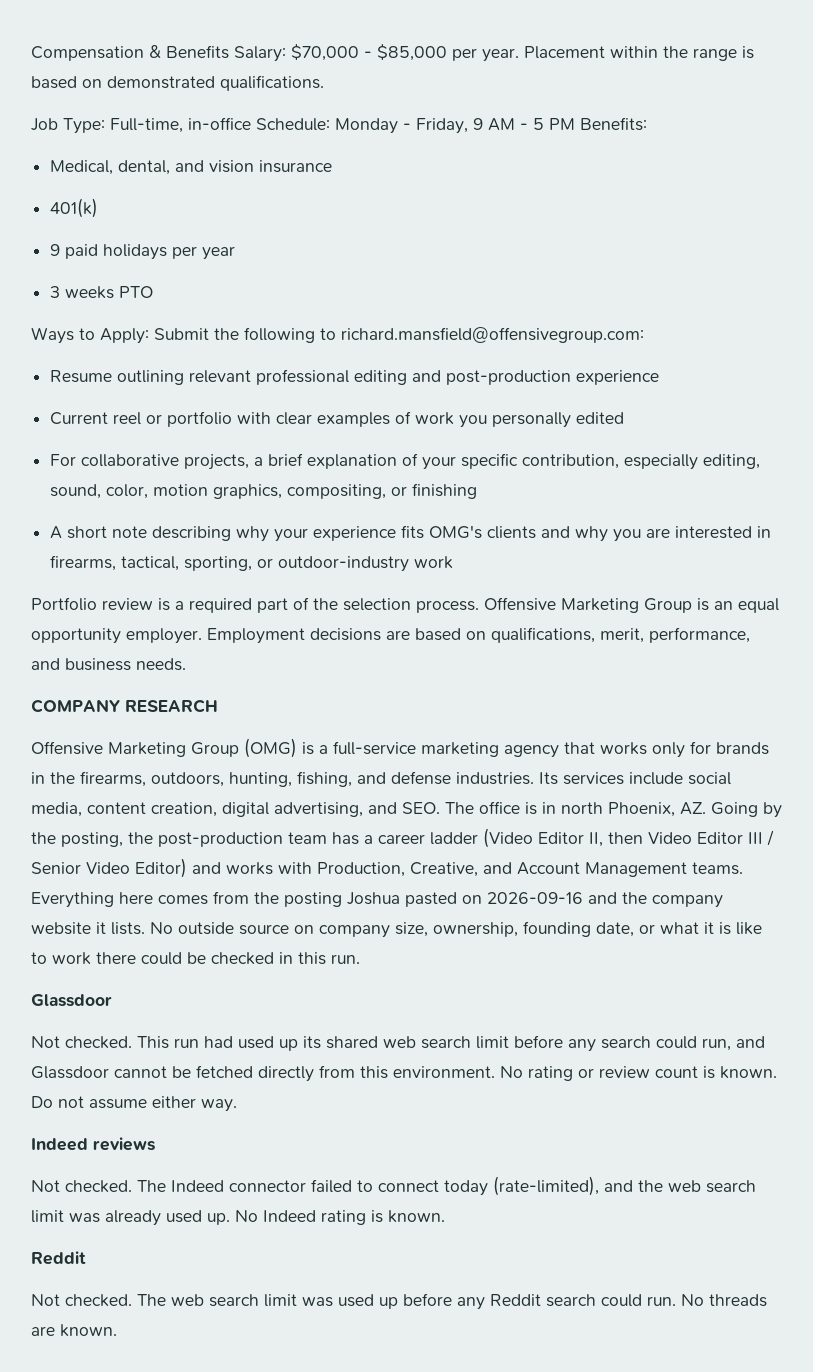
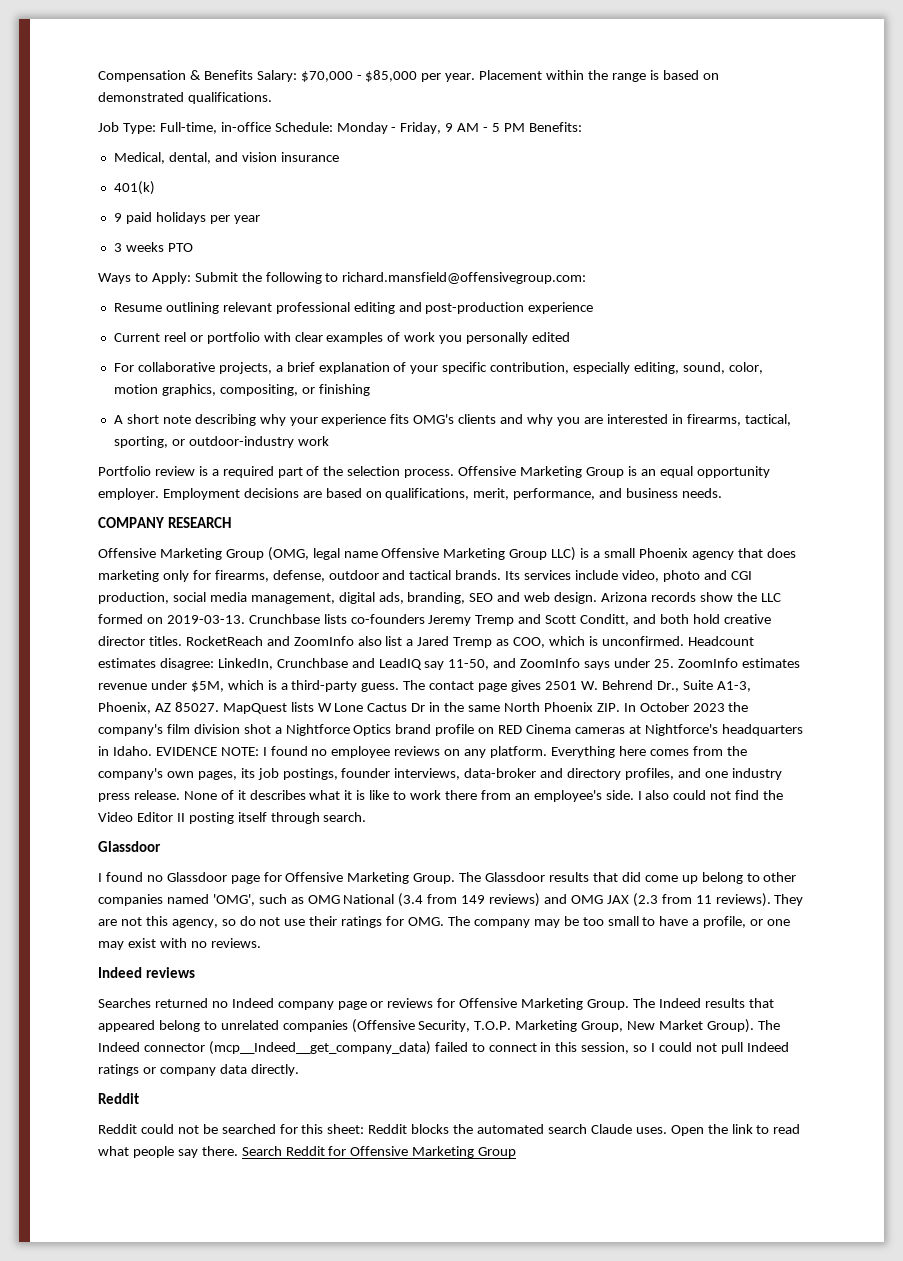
[244,738,769,758] [31,771,731,787] [31,801,782,818] [31,828,774,848] [31,858,743,878] (OMG) is a full-service marketing agency that works only for brands in the firearms, outdoors, hunting, fishing, and defense industries. Its services include social media, content creation, digital advertising, and SEO. The office is in north Phoenix, AZ. Going by the posting, the post-production team has a career ladder (Video Editor II, then Video Editor III / Senior Video Editor) and works with Production, Creative, and Account Management teams. -> [267,547,796,561] [98,570,752,582] [98,592,781,604] [98,614,771,626] [98,636,754,648] [98,658,800,670] [98,680,751,692] [98,702,749,714] [98,724,803,736] [98,746,548,758] (OMG, legal name Offensive Marketing Group LLC) is a small Phoenix agency that does marketing only for firearms, defense, outdoor and tactical brands. Its services include video, photo and CGI production, social media management, digital ads, branding, SEO and web design. Arizona records show the LLC formed on 2019-03-13. Crunchbase lists co-founders Jeremy Tremp and Scott Conditt, and both hold creative director titles. RocketReach and ZoomInfo also list a Jared Tremp as COO, which is unconfirmed. Headcount estimates disagree: LinkedIn, Crunchbase and LeadIQ say 11-50, and ZoomInfo says under 25. ZoomInfo estimates revenue under $5M, which is a third-party guess. The contact page gives 2501 W. Behrend Dr., Suite A1-3, Phoenix, AZ 85027. MapQuest lists W Lone Cactus Dr in the same North Phoenix ZIP. In October 2023 the company's film division shot a Nightforce Optics brand profile on RED Cinema cameras at Nightforce's headquarters in Idaho. EVIDENCE NOTE: I found no employee reviews on any platform.
[284,892,723,908] [31,921,655,938] posting Joshua pasted on 2026-09-16 and the company website it lists. No outside source on company size, ownership, founding date, or -> [98,768,782,780] [98,790,306,802] company's own pages, its job postings, founder interviews, data-broker and directory profiles, and one industry press release. None of it describes
[141,952,360,965] [31,994,112,1007] [31,1035,765,1052] [31,1065,777,1082] [31,1096,237,1112] [31,1137,155,1151] [31,1180,132,1193] could be checked in this run. // Glassdoor // Not checked. This run had used up its shared web search limit before any search could run, and Glassdoor cannot be fetched directly from this environment. No rating or review count is known. Do not assume either way. // Indeed reviews // Not checked. -> [480,790,784,802] [98,812,367,824] [98,841,161,852] [98,872,797,884] [98,893,804,907] [98,916,791,928] [98,938,261,950] [98,967,195,978] [98,998,774,1010] [98,1019,754,1033] from an employee's side. I also could not find the Video Editor II posting itself through search. // Glassdoor // I found no Glassdoor page for Offensive Marketing Group. The Glassdoor results that did come up belong to other companies named 'OMG', such as OMG National (3.4 from 149 reviews) and OMG JAX (2.3 from 11 reviews). They are not this agency, so do not use their ratings for OMG. The company may be too small to have a profile, or one may exist with no reviews. // Indeed reviews // Searches returned no Indeed company page or reviews for Offensive Marketing Group. The Indeed results that appeared belong to unrelated companies (Offensive Security, T.O.P. Marketing Group, New Market Group).
(306, 1186) none -> [208,1041,431,1055] (mcp__Indeed__get_company_data)
[444,1176,756,1196] [31,1210,445,1226] [31,1251,86,1265] [31,1293,767,1310] [31,1324,117,1337] today (rate-limited), and the web search limit was already used up. No Indeed rating is known. // Reddit // Not checked. The web search limit was used up before any Reddit search could run. No threads are known. -> [540,1042,789,1054] [98,1064,299,1076] [98,1093,139,1104] [98,1124,801,1136] [98,1146,517,1158] in this session, so I could not pull Indeed ratings or company data directly. // Reddit // Reddit could not be searched for this sheet: Reddit blocks the automated search Claude uses. Open the link to read what people say there. Search Reddit for Offensive Marketing Group

